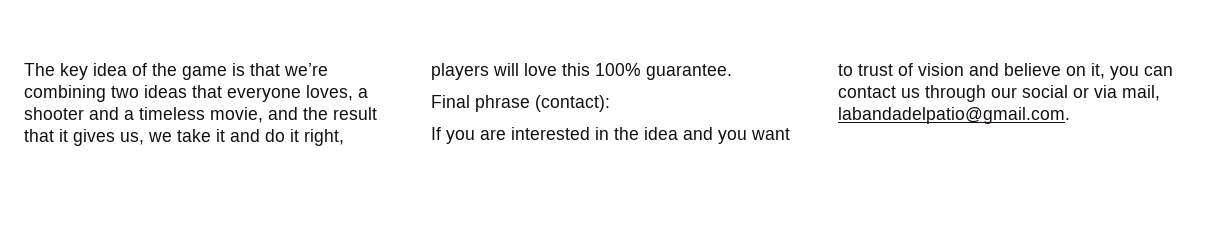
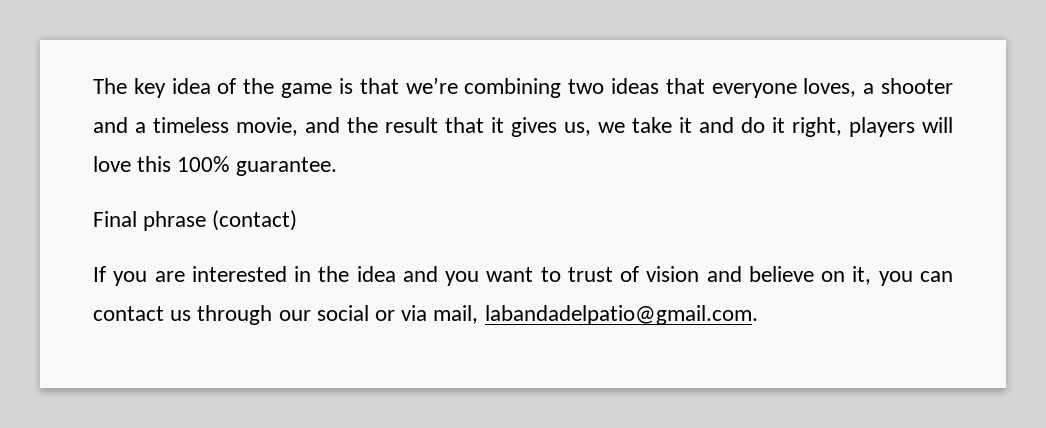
[535,95,610,112] (contact): -> [212,210,298,231] (contact)

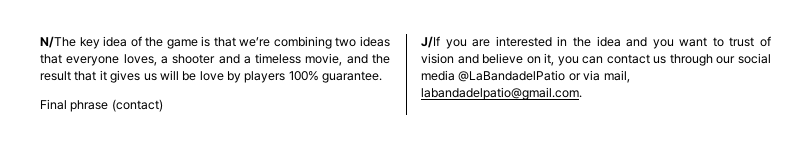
[93,78,127,94] The -> [40,36,76,48] N/The
[564,117,953,137] [93,156,172,172] us, we take it and do it right, players will love this -> [143,70,286,83] us will be love by players
[93,266,106,282] If -> [421,36,440,48] J/If
(369, 313) none -> [421,70,566,82] media @LaBandadelPatio

